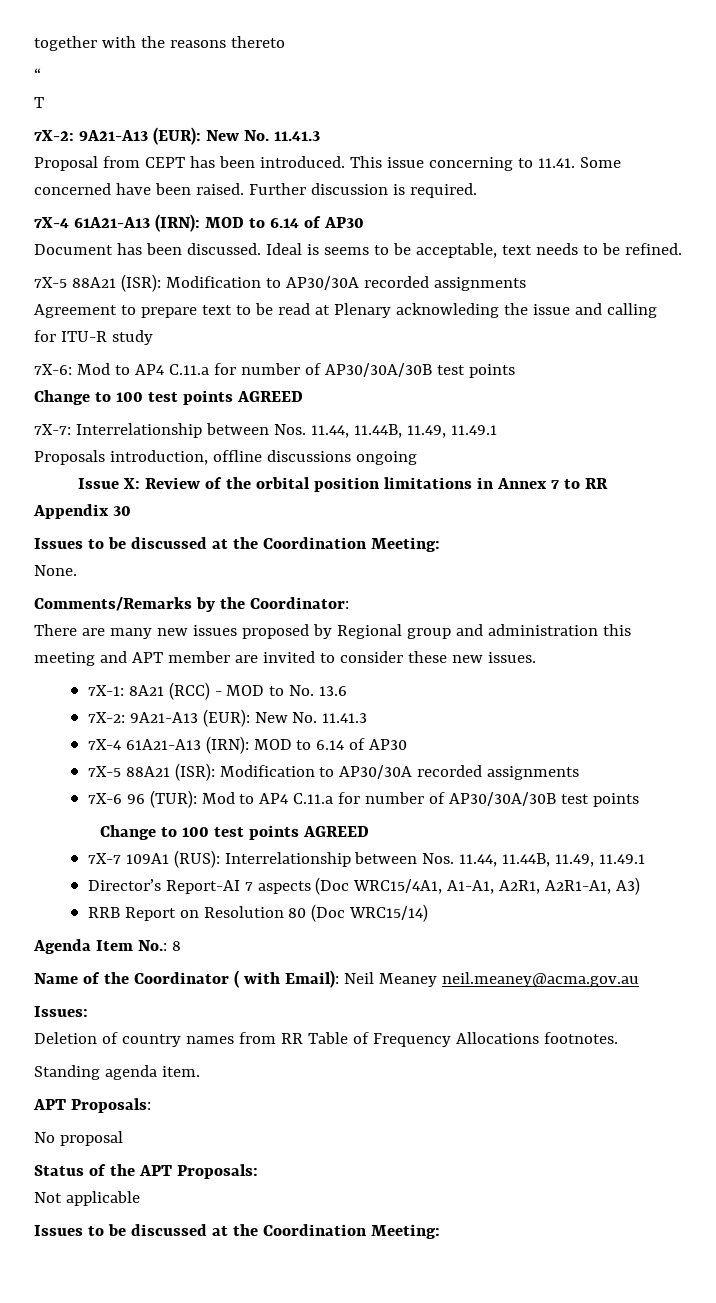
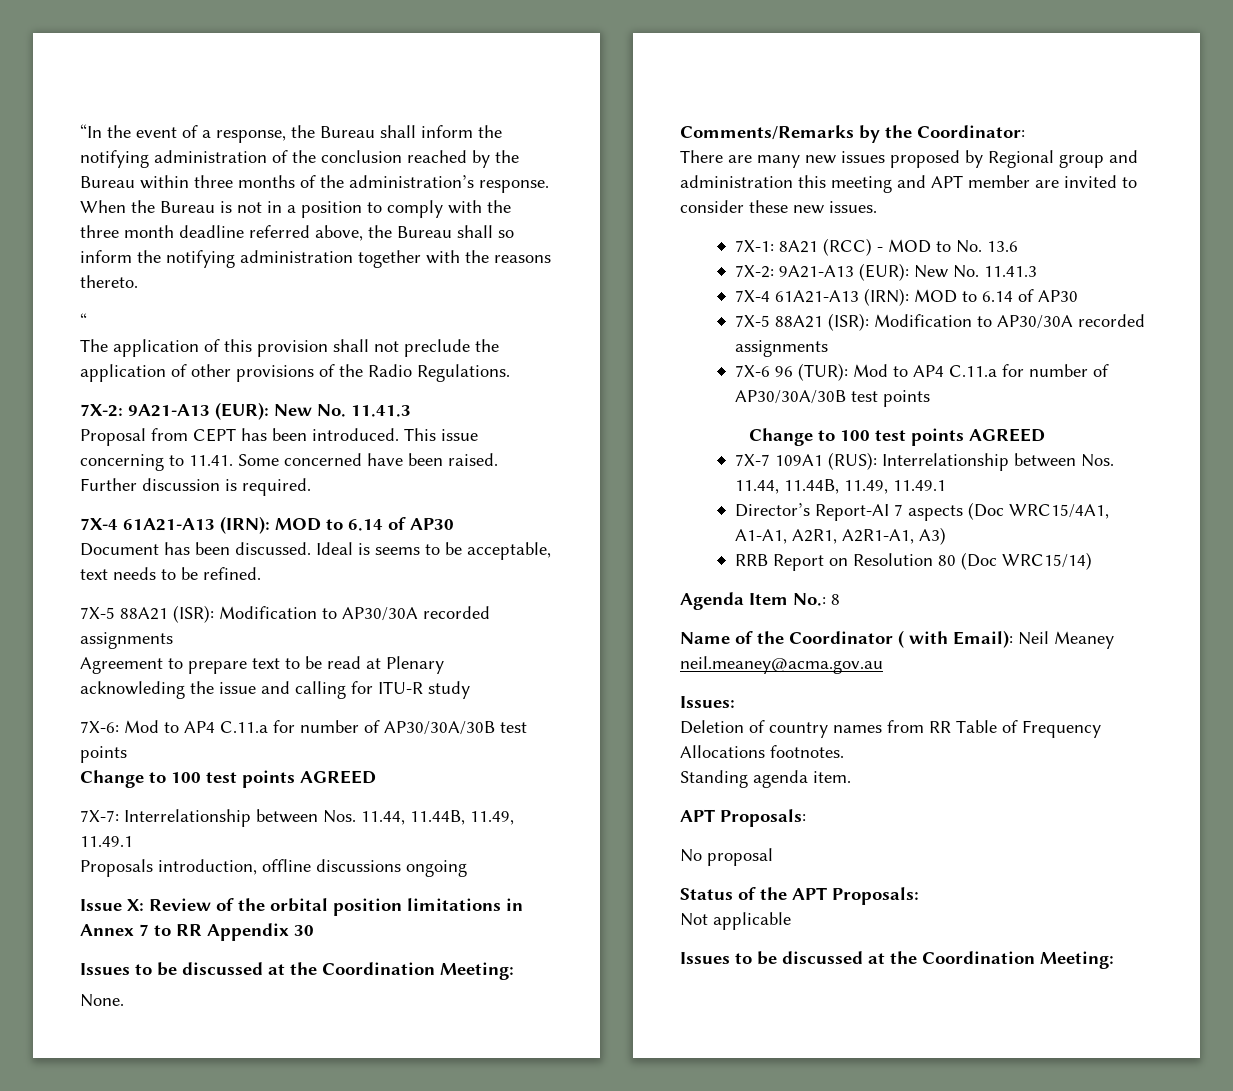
(34, 43) none -> [80,124,502,143] [80,150,519,168] [80,175,549,193] [80,200,511,218] [80,225,514,241] [80,250,353,268] “In the event of a response, the Bureau shall inform the notifying administration of the conclusion reached by the Bureau within three months of the administration’s response. When the Bureau is not in a position to comply with the three month deadline referred above, the Bureau shall so inform the notifying administration
[230,36,285,48] thereto -> [80,275,138,288] thereto.
[34,97,44,108] T -> [80,339,499,357] [80,364,510,382] The application of this provision shall not preclude the application of other provisions of the Radio Regulations.

